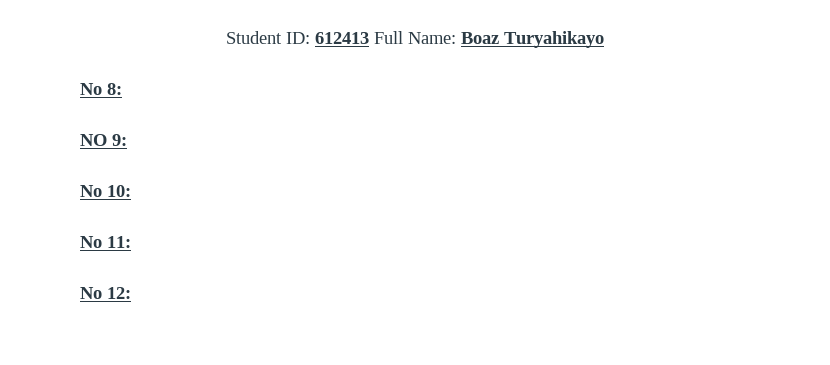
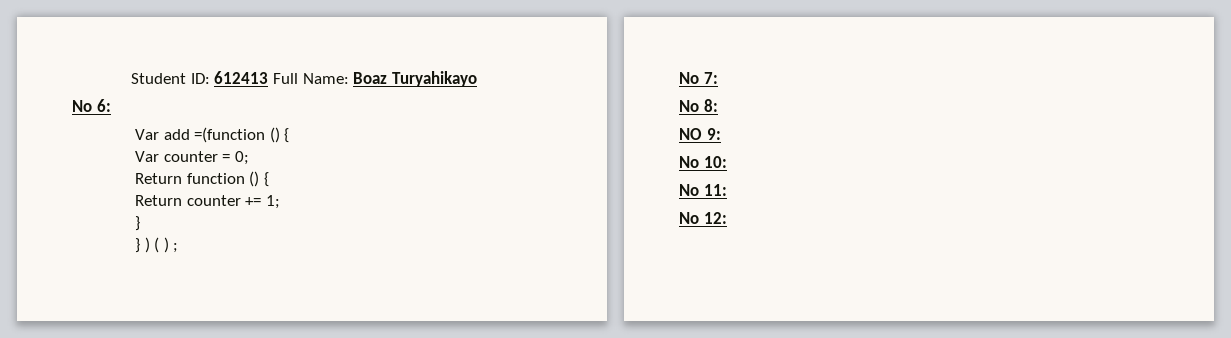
(604, 39) none -> [72,99,111,112] [135,127,290,143] [135,151,249,165] [135,171,269,187] [135,195,280,209] [135,216,141,231] [135,237,179,253] [679,72,718,84] // No 6: // Var add =(function () { // Var counter = 0; // Return function () { // Return counter += 1; // } // } ) ( ) ; // No 7:

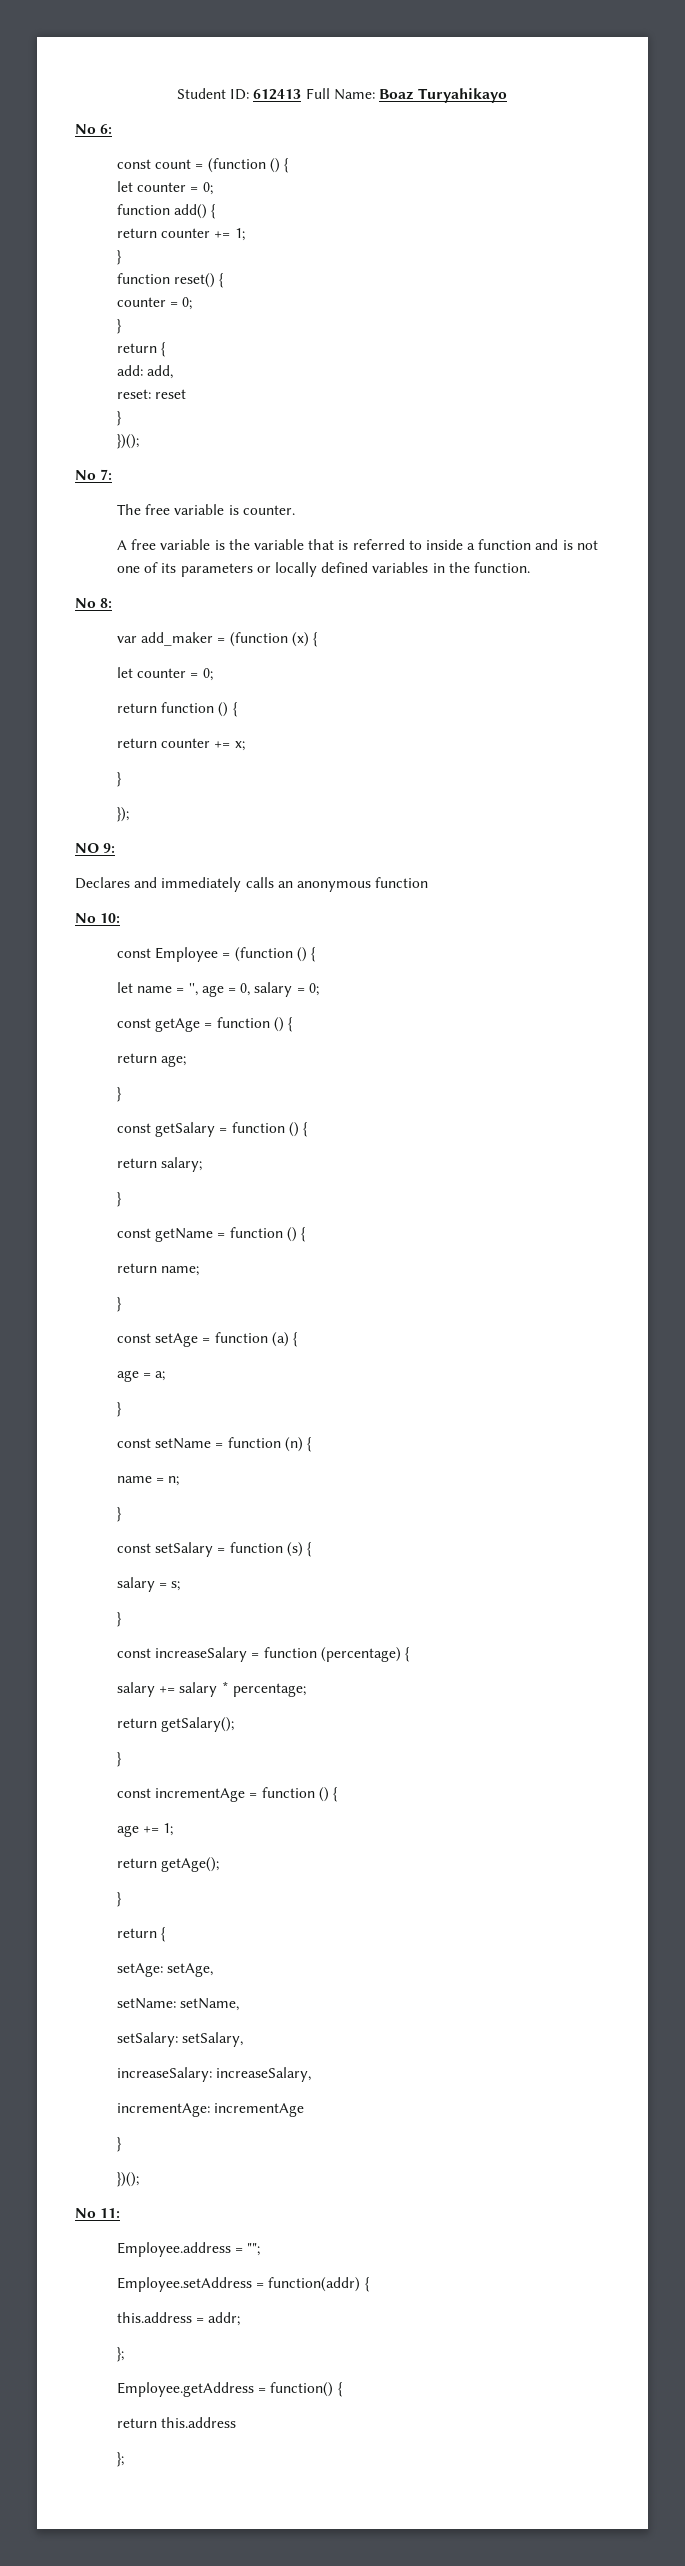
[135,127,290,143] [135,151,249,165] [135,171,269,187] [135,195,183,206] Var add =(function () { // Var counter = 0; // Return function () { // Return -> [117,158,289,173] [117,181,213,195] [117,204,217,219] [117,228,158,238] const count = (function () { // let counter = 0; // function add() { // return
[135,237,179,253] [679,72,718,84] [679,99,718,112] [679,128,721,140] [679,156,727,168] [679,184,727,196] [679,212,727,224] } ) ( ) ; // No 7: // No 8: // NO 9: // No 10: // No 11: // No 12: -> [117,273,225,288] [117,297,193,310] [117,319,123,334] [117,342,167,357] [117,365,174,379] [117,389,187,399] [117,411,123,426] [117,434,140,449] [75,469,113,480] [117,504,295,515] [117,539,598,550] [117,562,530,577] [75,598,113,608] [117,632,318,647] [117,667,213,681] [117,702,238,717] [117,738,245,751] [117,772,123,787] [117,807,130,822] [75,843,116,853] [75,877,429,892] [75,913,121,923] [117,947,316,962] [117,982,319,997] [117,1017,293,1032] [117,1053,187,1067] [117,1087,123,1102] [117,1122,308,1137] [117,1157,203,1172] [117,1192,123,1207] [117,1227,306,1242] [117,1263,200,1276] [117,1297,123,1312] [117,1332,298,1347] [117,1370,166,1382] [117,1402,123,1417] [117,1437,312,1452] [117,1476,180,1486] [117,1507,123,1522] [117,1542,312,1557] [117,1577,181,1592] [117,1612,123,1627] [117,1647,410,1662] [117,1681,306,1697] [117,1717,235,1732] [117,1752,123,1767] [117,1787,338,1802] [117,1823,174,1837] [117,1857,220,1872] [117,1892,123,1907] [117,1927,167,1942] [117,1963,214,1977] [117,1998,240,2011] [117,2032,244,2047] [117,2067,312,2082] [117,2103,305,2117] [117,2137,123,2152] [117,2172,140,2187] [75,2208,121,2218] [117,2242,261,2257] [117,2277,370,2292] [117,2312,241,2326] [117,2347,125,2362] [117,2382,343,2397] [117,2417,237,2428] [117,2452,125,2467] function reset() { // counter = 0; // } // return { // add: add, // reset: reset // } // })(); // No 7: // The free variable is counter. // A free variable is the variable that is referred to inside a function and is not one of its parameters or locally defined variables in the function. // No 8: // var add_maker = (function (x) { // let counter = 0; // return function () { // return counter += x; // } // }); // NO 9: // Declares and immediately calls an anonymous function // No 10: // const Employee = (function () { // let name = '', age = 0, salary = 0; // const getAge = function () { // return age; // } // const getSalary = function () { // return salary; // } // const getName = function () { // return name; // } // const setAge = function (a) { // age = a; // } // const setName = function (n) { // name = n; // } // const setSalary = function (s) { // salary = s; // } // const increaseSalary = function (percentage) { // salary += salary * percentage; // return getSalary(); // } // const incrementAge = function () { // age += 1; // return getAge(); // } // return { // setAge: setAge, // setName: setName, // setSalary: setSalary, // increaseSalary: increaseSalary, // incrementAge: incrementAge // } // })(); // No 11: // Employee.address = ""; // Employee.setAddress = function(addr) { // this.address = addr; // }; // Employee.getAddress = function() { // return this.address // };

